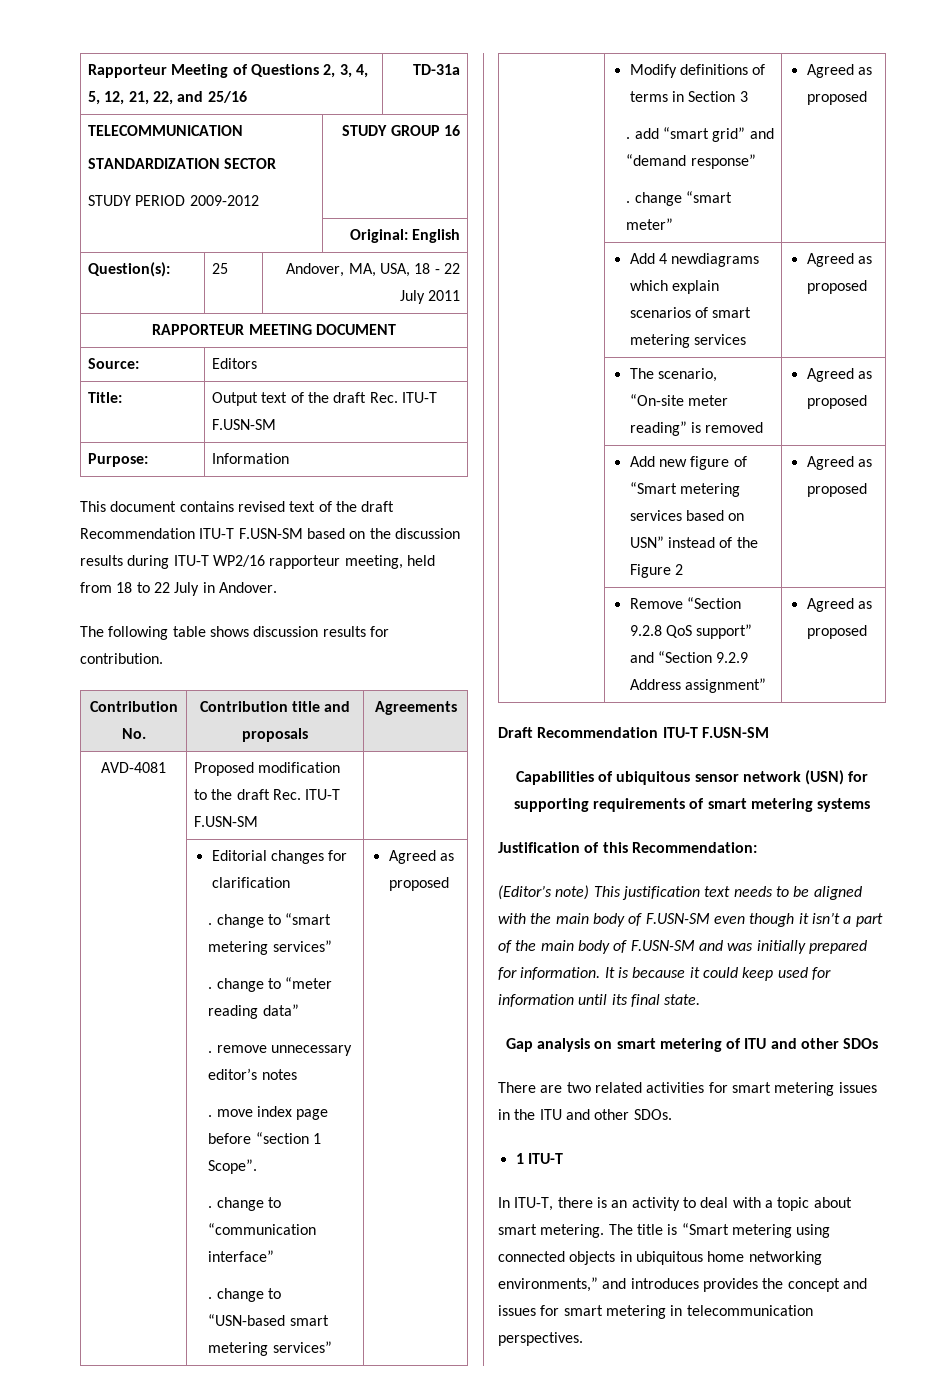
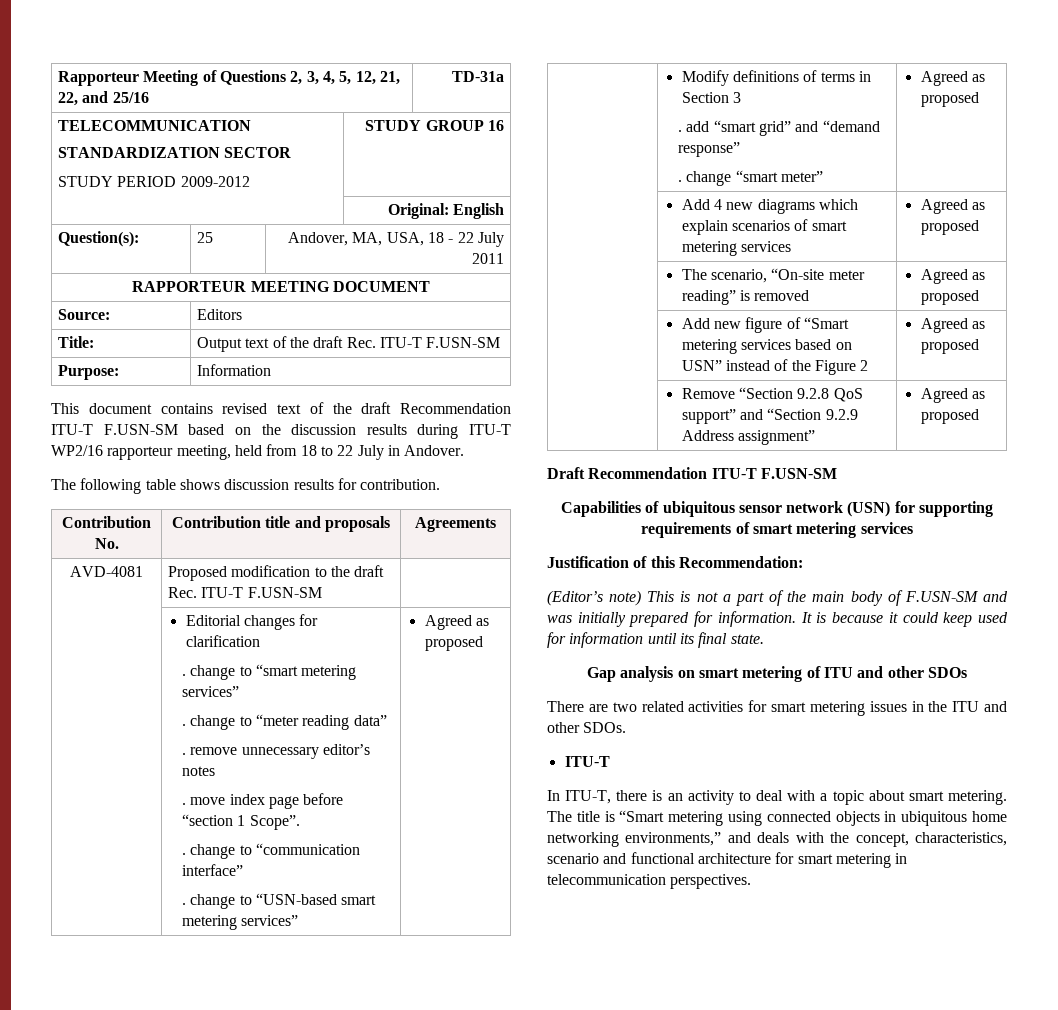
[671,253,760,267] newdiagrams -> [726,199,815,214] new diagrams
[817,798,871,812] systems -> [860,522,913,534] services
[621,886,862,900] [498,912,840,927] justification text needs to be aligned with the main body of F.USN-SM even though it isn’t -> [680,591,718,602] is not
[515,1153,524,1164] 1 -> (627, 727) none
[630,1278,867,1292] [498,1305,536,1316] introduces provides the concept and issues -> [757,832,1007,847] [547,852,771,864] deals with the concept, characteristics, scenario and functional architecture

